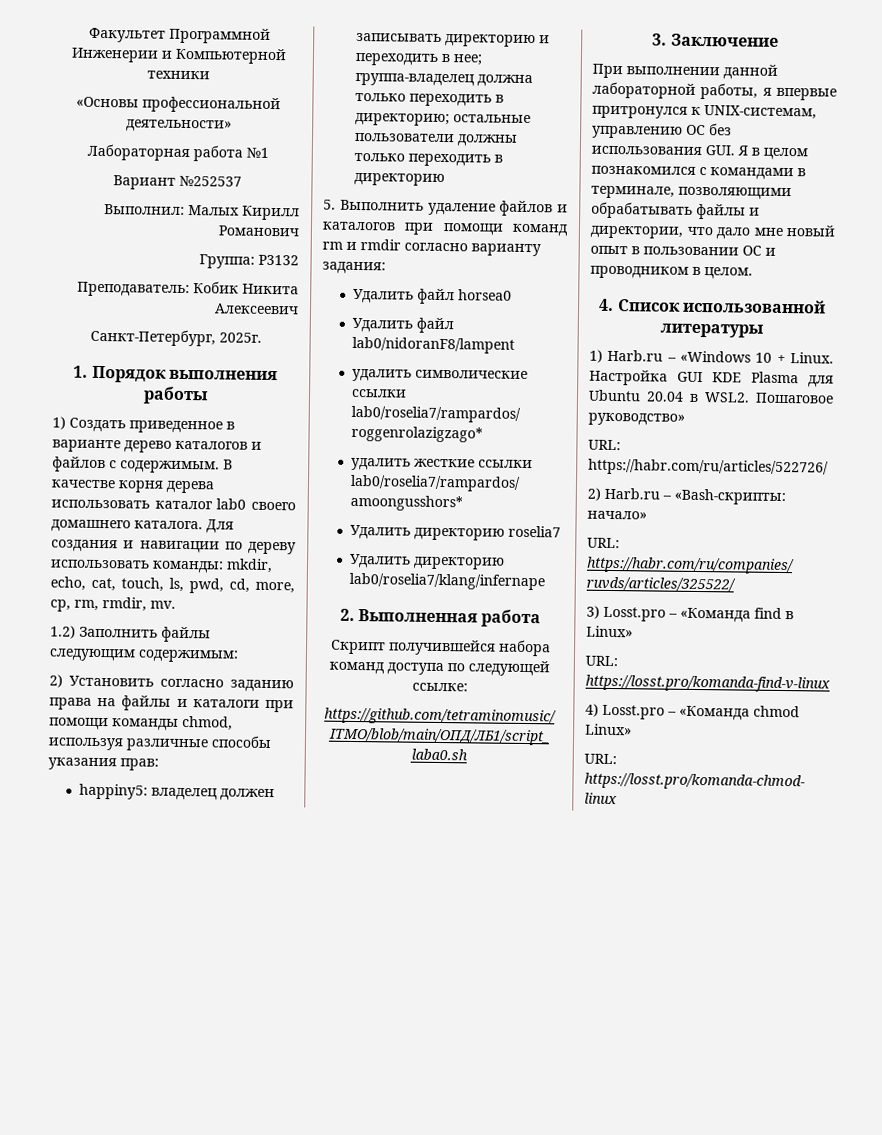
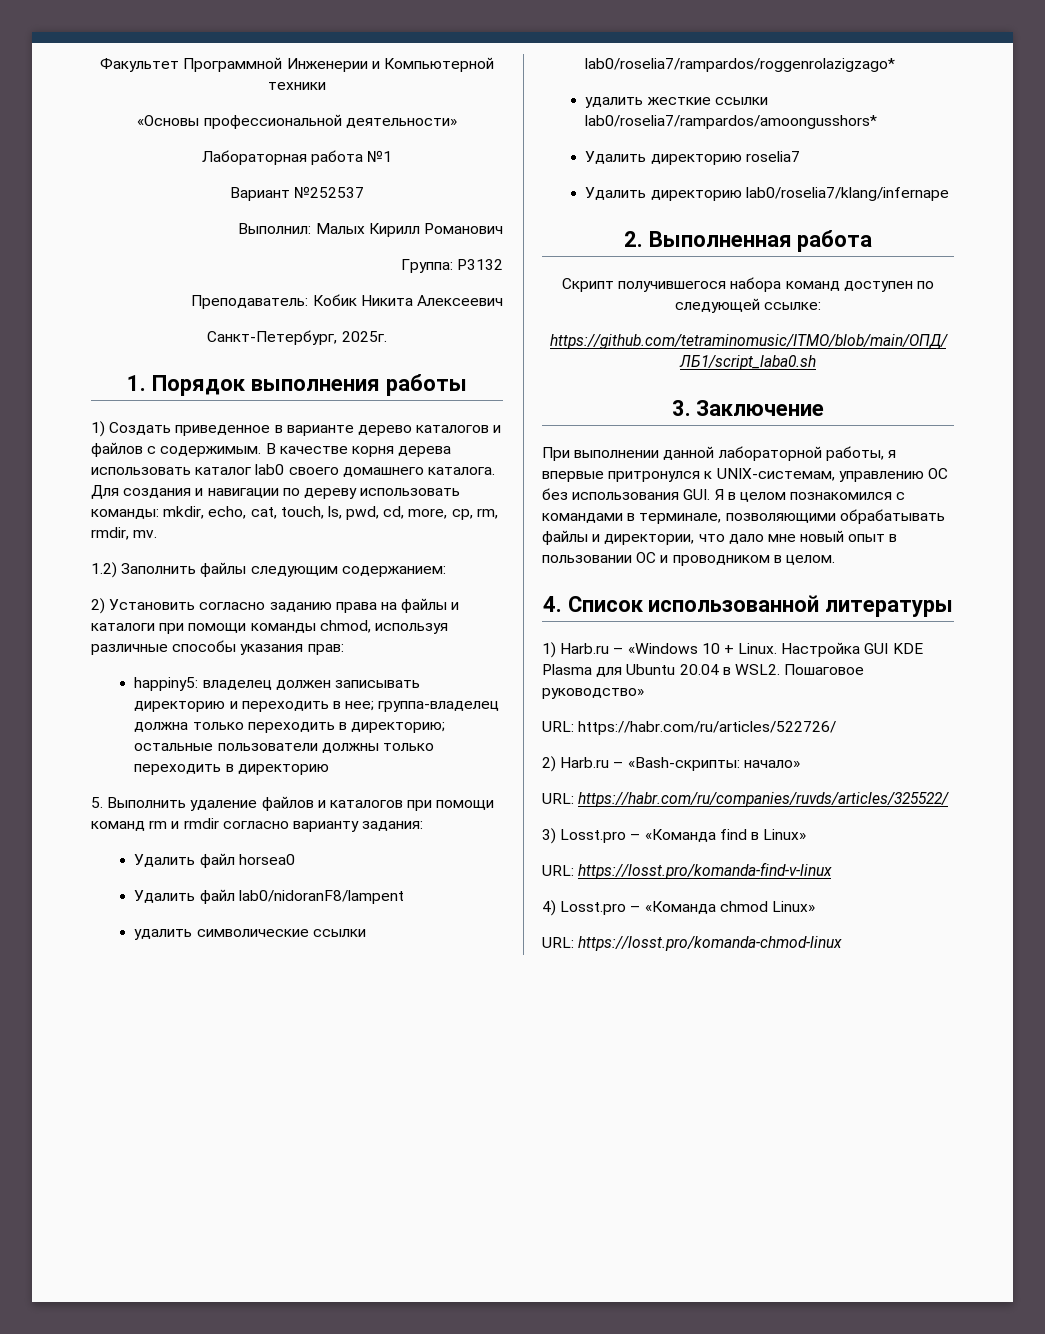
[138,649,239,663] содержимым: -> [341,566,446,577] содержанием:
[387,639,496,656] получившейся -> [618,281,727,292] получившегося
[387,662,444,676] доступа -> [843,281,913,292] доступен

